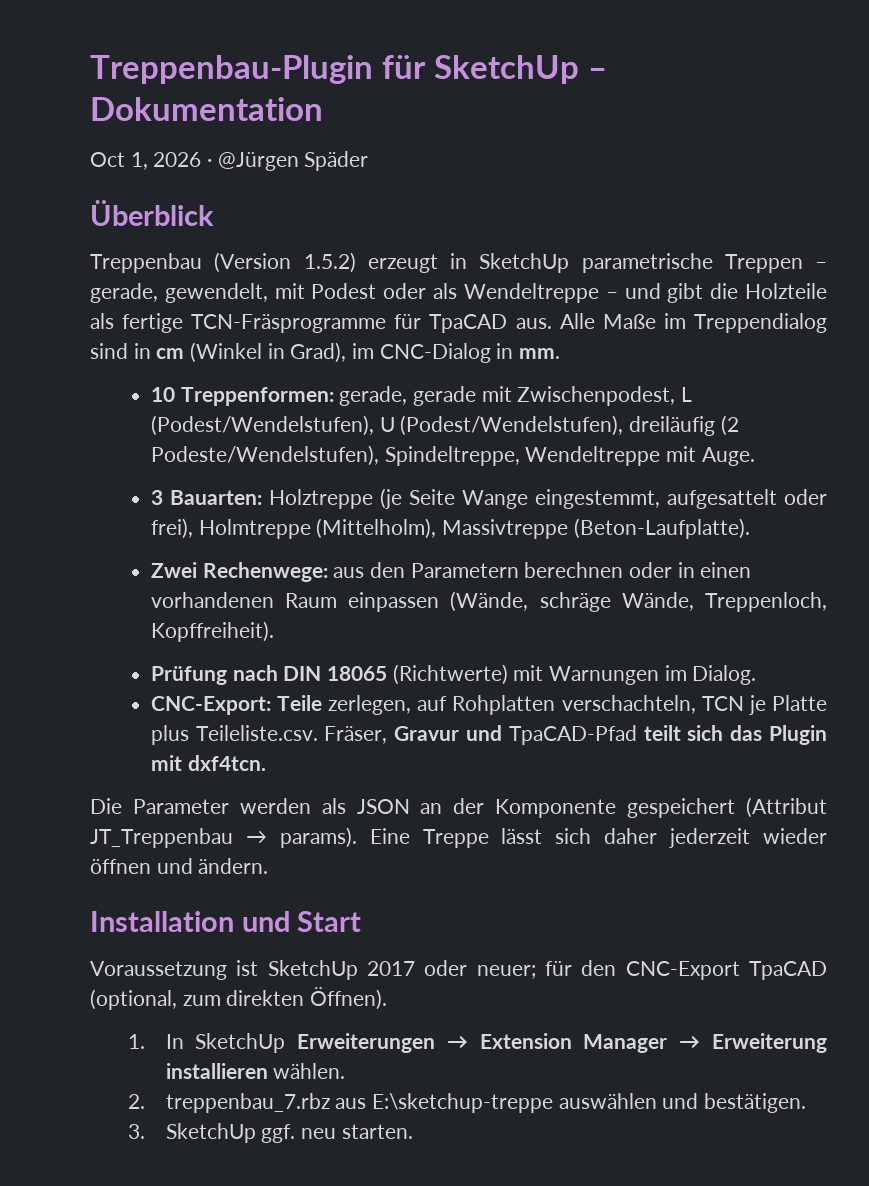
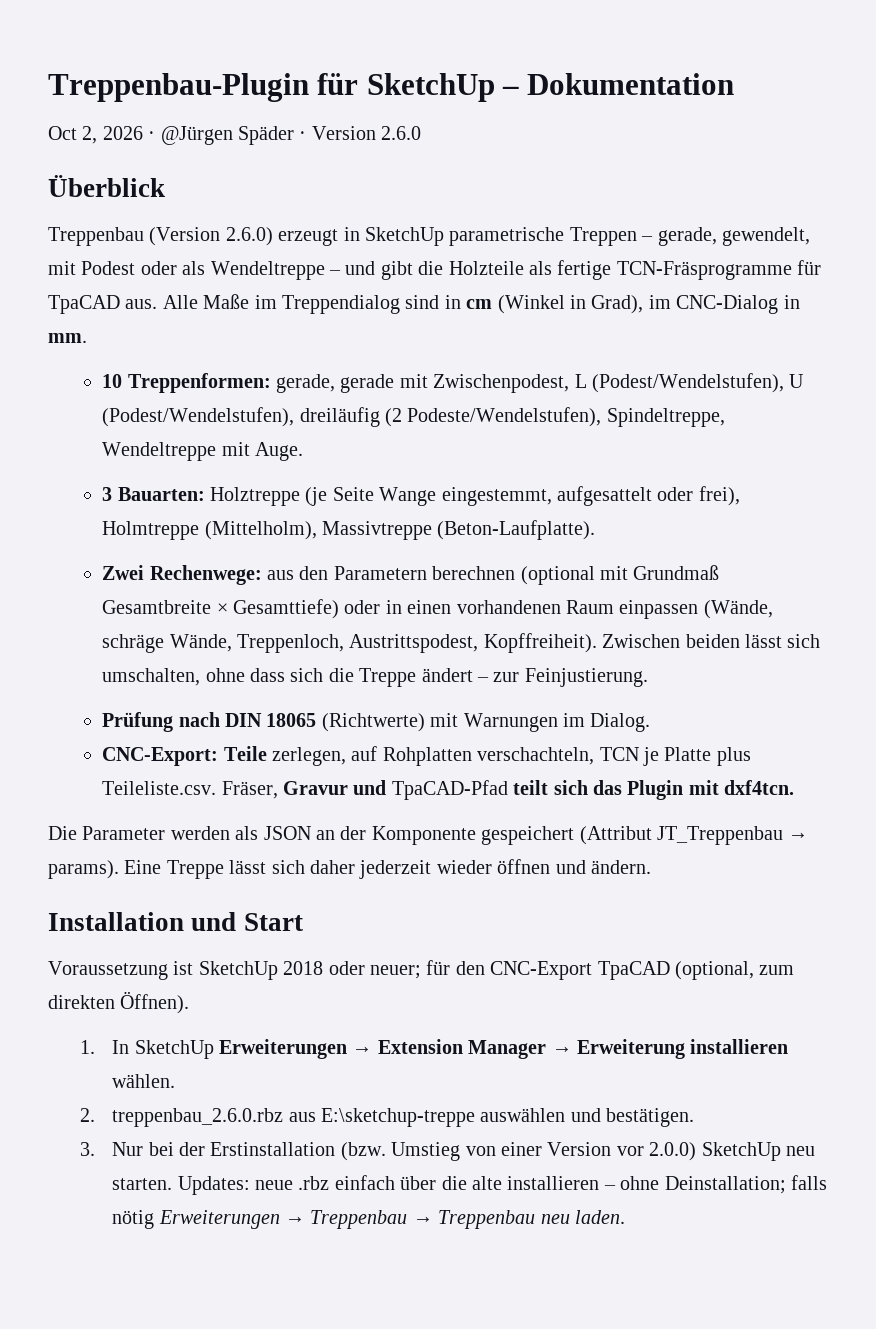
[130,152,148,170] 1, -> [82,126,98,144] 2,
(369, 161) none -> [299,126,422,140] · Version 2.6.0
[303,252,356,273] 1.5.2) -> [225,227,273,246] 2.6.0)
(624, 570) none -> [520,565,720,585] [102,599,339,619] (optional mit Grundmaß Gesamtbreite × Gesamttiefe)
(827, 602) none -> [349,634,479,653] Austrittspodest,
(274, 631) none -> [602,634,821,648] [102,668,648,687] Zwischen beiden lässt sich umschalten, ohne dass sich die Treppe ändert – zur Feinjustierung.
[367,961,415,976] 2017 -> [283,961,324,975] 2018
[165,1093,330,1113] treppenbau_7.rbz -> [112,1108,284,1127] treppenbau_2.6.0.rbz
[165,1123,413,1143] SketchUp ggf. neu starten. -> [112,1142,816,1161] [112,1175,828,1195] [112,1210,626,1229] Nur bei der Erstinstallation (bzw. Umstieg von einer Version vor 2.0.0) SketchUp neu starten. Updates: neue .rbz einfach über die alte installieren – ohne Deinstallation; falls nötig Erweiterungen → Treppenbau → Treppenbau neu laden.

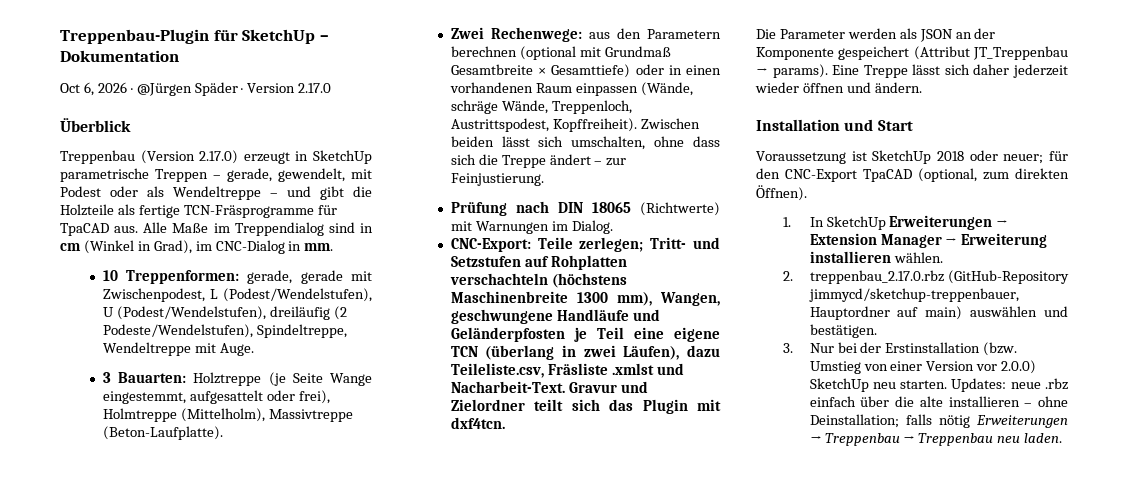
[82,126,98,144] 2, -> [83,82,94,96] 6,
[381,126,422,140] 2.6.0 -> [298,83,332,93] 2.17.0
[225,227,273,246] 2.6.0) -> [199,150,239,164] 2.17.0)
[271,746,751,766] [102,781,278,799] zerlegen, auf Rohplatten verschachteln, TCN je Platte plus Teileliste.csv. Fräser, -> [579,237,720,252] [450,255,627,270] [449,273,627,288] [450,291,720,306] [450,309,660,324] [450,327,720,342] [450,345,720,360] [450,363,684,378] [450,381,565,393] zerlegen; Tritt- und Setzstufen auf Rohplatten verschachteln (höchstens Maschinenbreite 1300 mm), Wangen, geschwungene Handläufe und Geländerpfosten je Teil eine eigene TCN (überlang in zwei Läufen), dazu Teileliste.csv, Fräsliste .xmlst und Nacharbeit-Text.
[391,780,508,800] TpaCAD-Pfad -> [450,399,525,411] Zielordner
[112,1108,476,1127] treppenbau_2.6.0.rbz aus E:\sketchup-treppe -> [809,270,1069,284] [808,288,1019,302] [809,306,963,320] treppenbau_2.17.0.rbz (GitHub-Repository jimmycd/sketchup-treppenbauer, Hauptordner auf main)

